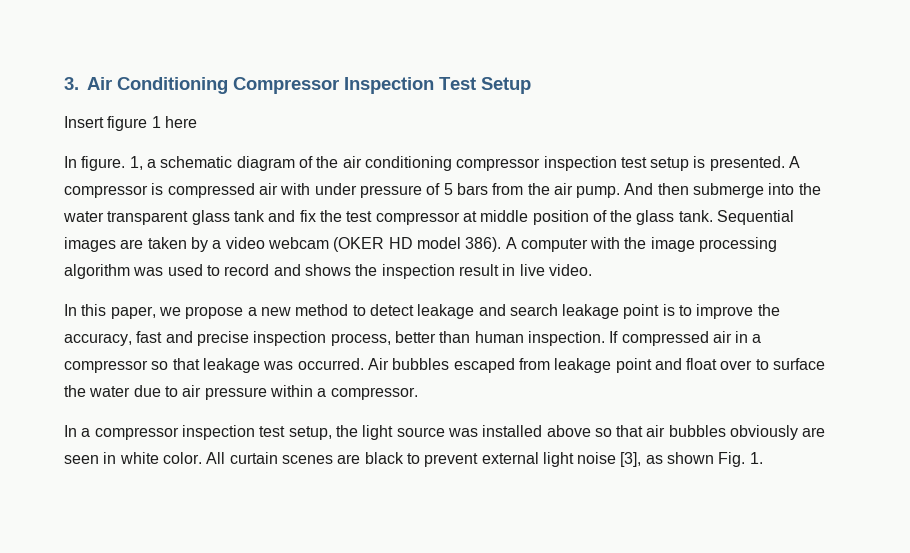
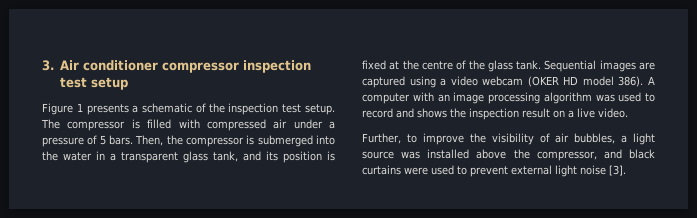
[117,77,531,94] [64,116,197,131] [64,156,801,171] [64,183,821,198] [63,210,589,225] Conditioning Compressor Inspection Test Setup // Insert figure 1 here // In figure. 1, a schematic diagram of the air conditioning compressor inspection test setup is presented. A compressor is compressed air with under pressure of 5 bars from the air pump. And then submerge into the water transparent glass tank and fix the test compressor at middle position -> [82,60,311,73] [59,77,128,90] [42,103,335,115] [41,119,335,131] [42,135,335,147] [42,151,335,163] [362,60,453,70] conditioner compressor inspection test setup // Figure 1 presents a schematic of the inspection test setup. The compressor is filled with compressed air under a pressure of 5 bars. Then, the compressor is submerged into the water in a transparent glass tank, and its position is fixed at the centre
[147,237,208,252] taken by -> [362,76,436,88] captured using
[624,237,647,249] the -> [437,94,450,102] an
[502,264,516,276] in -> [553,110,574,118] on a
[64,304,780,319] [64,331,762,346] [64,358,826,373] [64,385,418,400] [64,425,358,440] In this paper, we propose a new method to detect leakage and search leakage point is to improve the accuracy, fast and precise inspection process, better than human inspection. If compressed air in a compressor so that leakage was occurred. Air bubbles escaped from leakage point and float over to surface the water due to air pressure within a compressor. // In a compressor inspection test setup, the -> [362,133,627,145] Further, to improve the visibility of air bubbles, a
[594,425,826,440] [64,452,404,464] so that air bubbles obviously are seen in white color. All curtain scenes are black -> [513,149,655,161] [362,165,454,175] the compressor, and black curtains were used
[620,452,763,467] [3], as shown Fig. 1. -> [609,165,626,176] [3].

